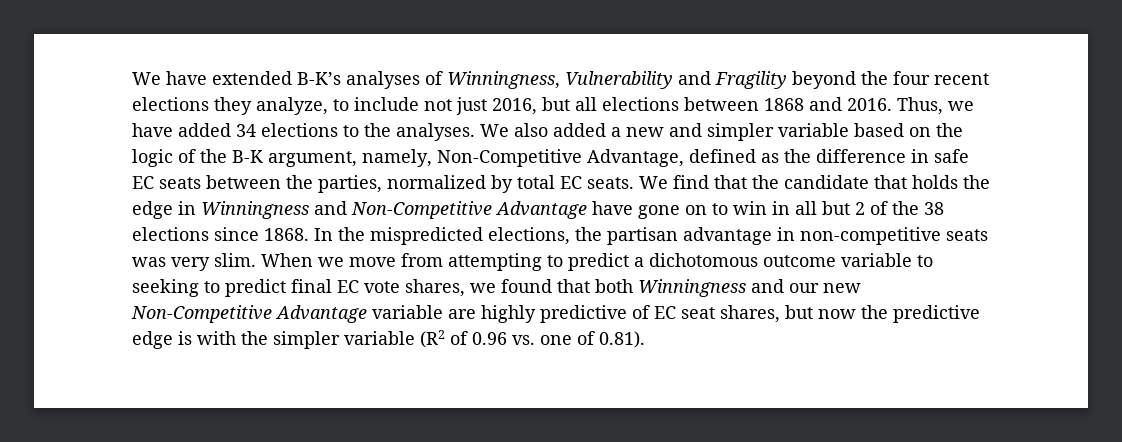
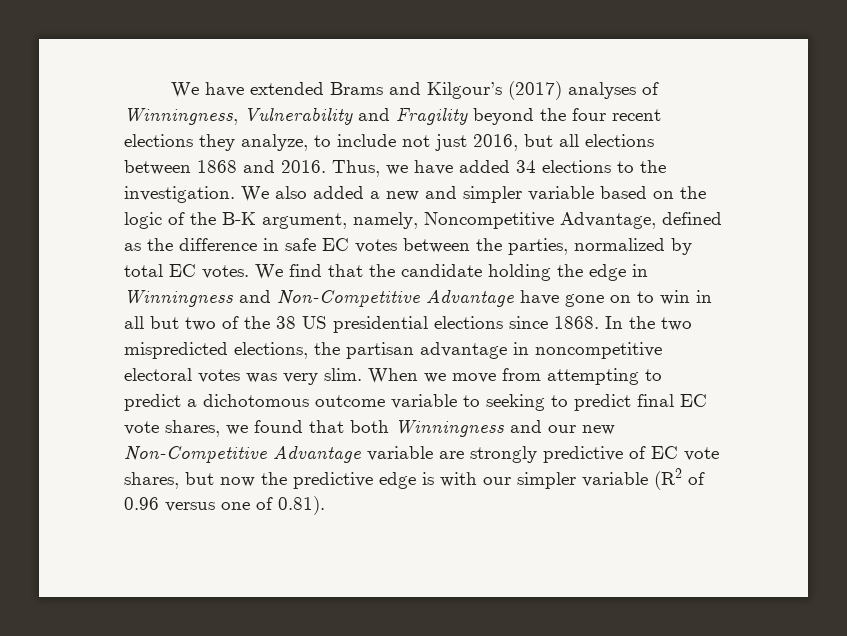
[297,72,341,85] B-K’s -> [330,81,563,100] Brams and Kilgour’s (2017)
[396,123,475,141] analyses. -> [124,186,235,203] investigation.
[437,149,582,167] Non-Competitive -> [424,212,554,229] Noncompetitive
[159,177,201,189] seats -> [355,239,397,253] votes
[587,177,634,189] seats. -> [202,265,249,279] votes.
[874,175,958,189] that holds -> [488,264,551,281] holding
[855,202,865,215] 2 -> [185,317,216,331] two
(944, 208) none -> [302,316,428,333] US presidential
(365, 234) none -> [661,317,692,331] two
[800,227,988,245] non-competitive seats -> [535,342,662,359] [124,368,240,383] noncompetitive electoral votes
[481,305,536,323] highly -> [470,446,537,463] strongly
[681,307,715,319] seat -> [684,447,719,461] vote
[241,331,268,345] the -> [483,477,511,485] our
[512,335,535,345] vs. -> [165,502,215,512] versus

